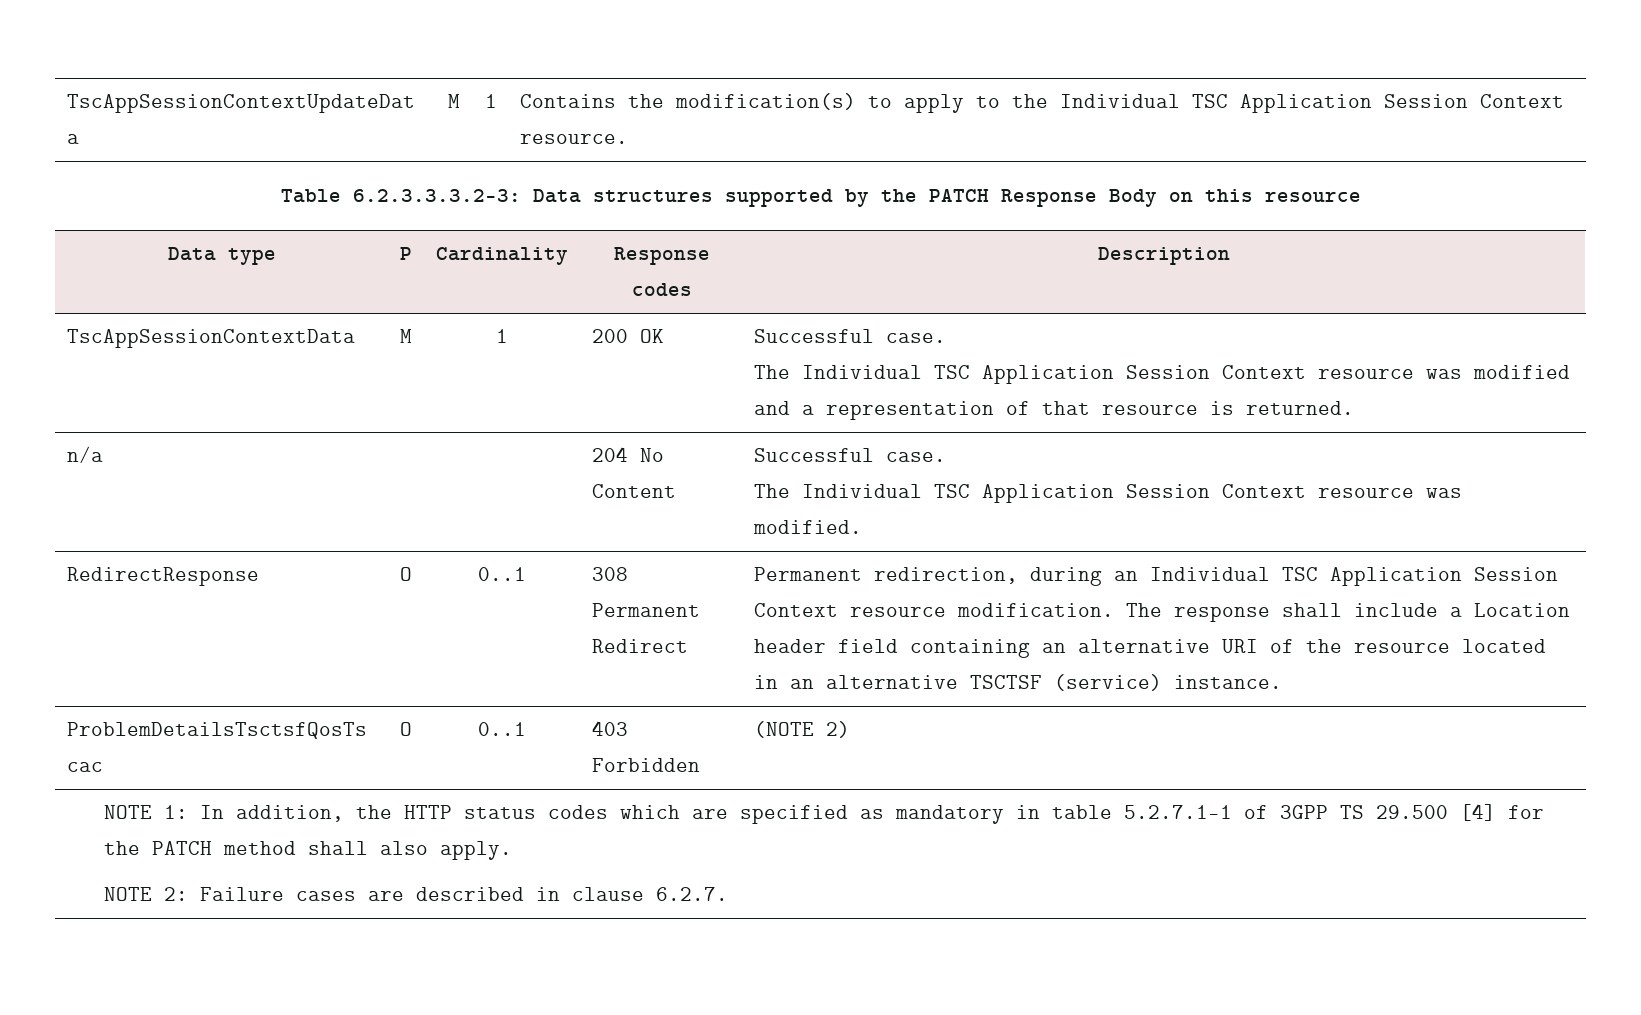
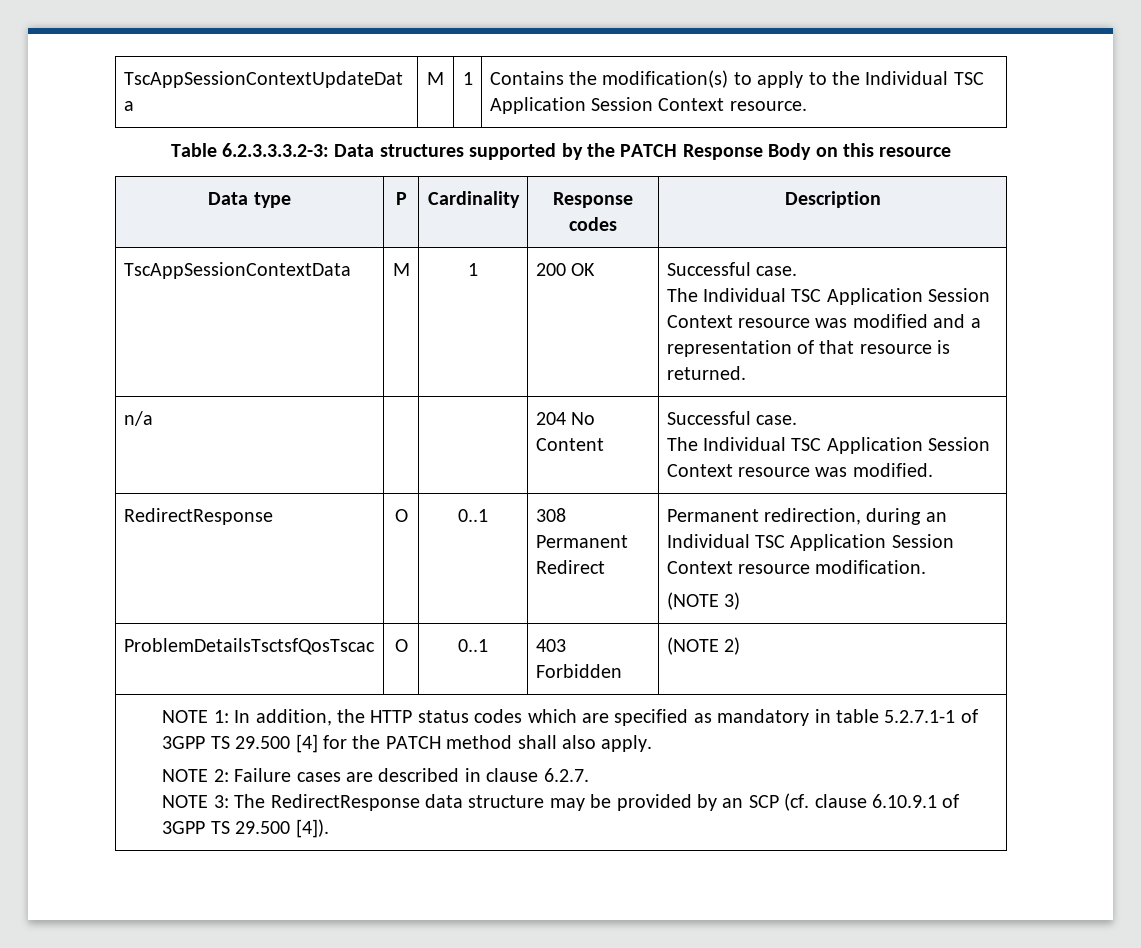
[1125,603,1570,622] [753,639,1546,658] [753,674,1282,691] The response shall include a Location header field containing an alternative URI of the resource located in an alternative TSCTSF (service) instance. -> [666,592,741,610] // (NOTE 3)
(728, 894) none -> [162,793,960,811] [162,819,329,838] // NOTE 3: The RedirectResponse data structure may be provided by an SCP (cf. clause 6.10.9.1 of 3GPP TS 29.500 [4]).

